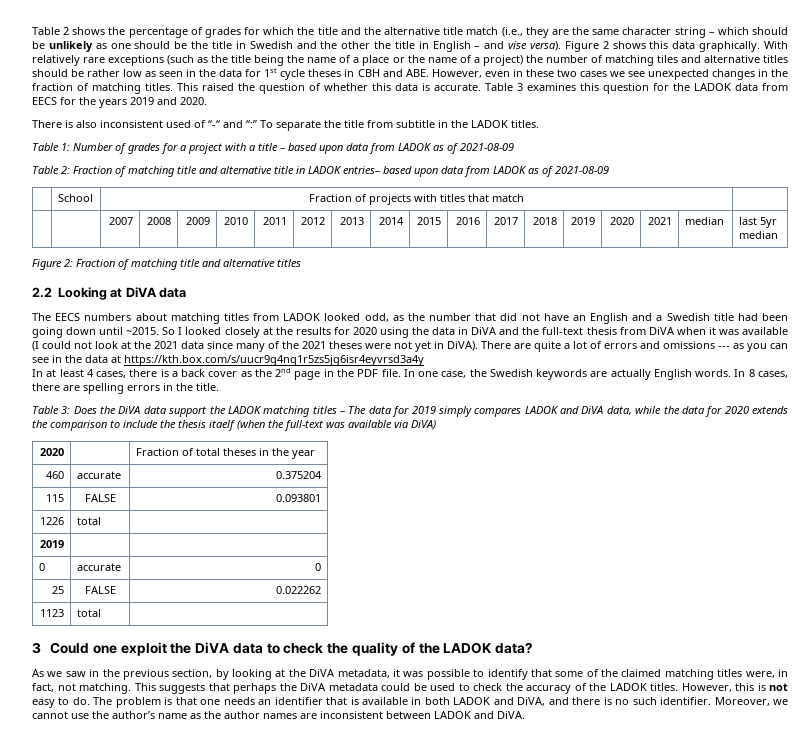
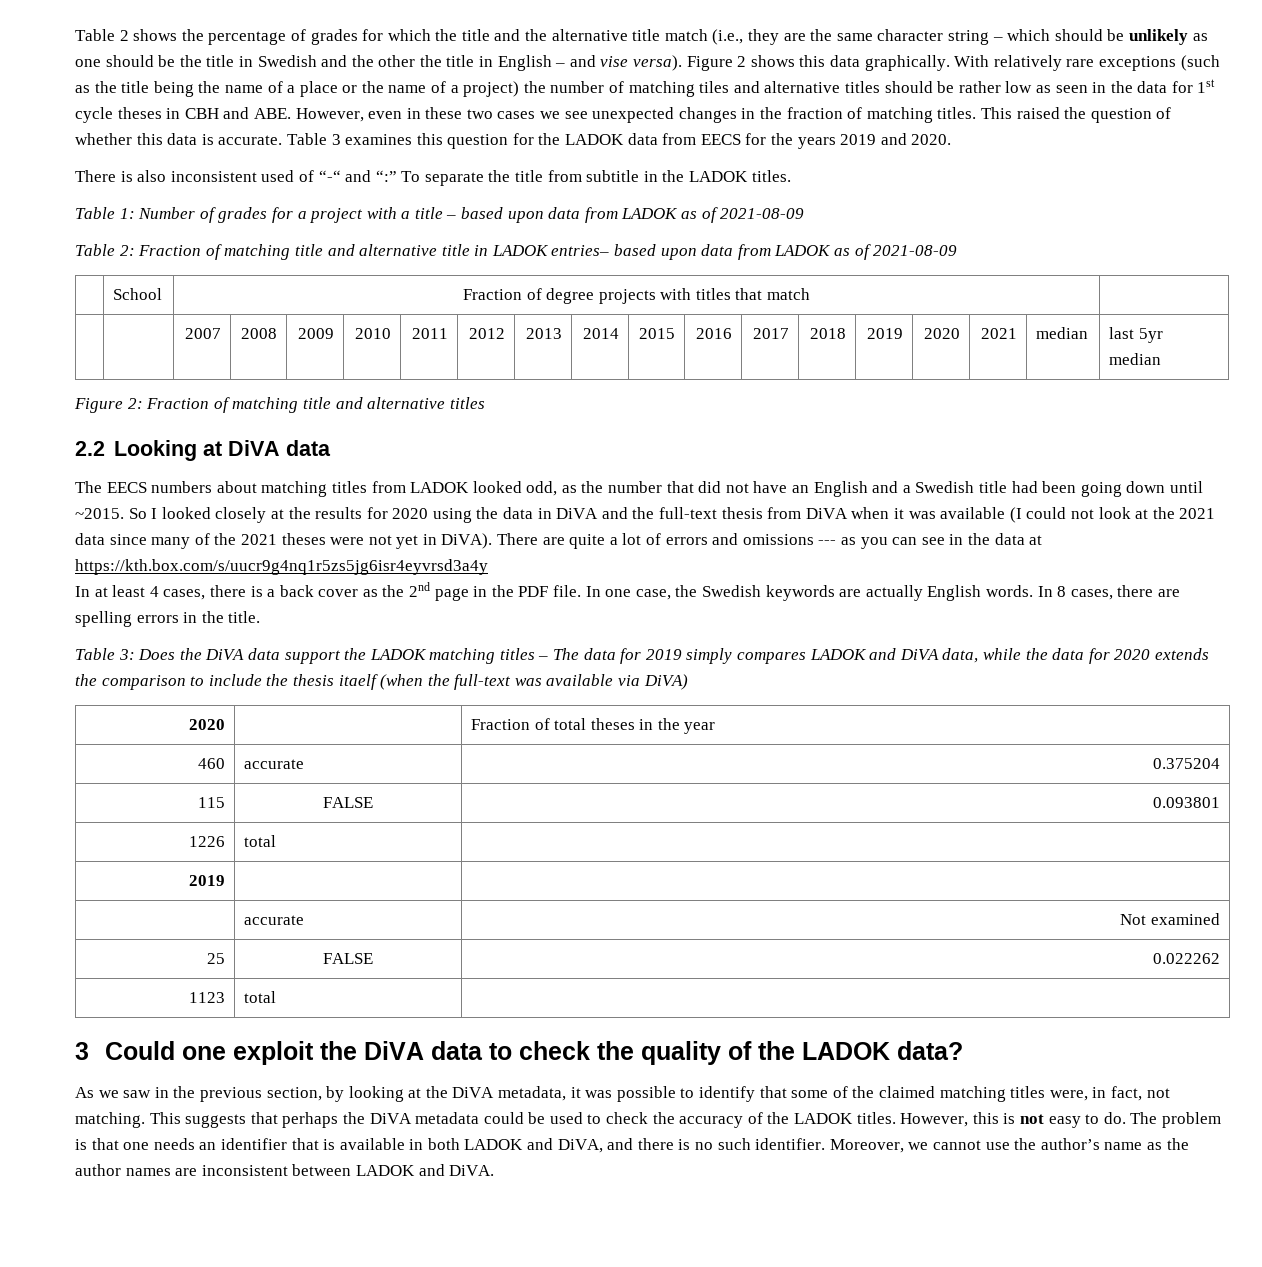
(367, 198) none -> [546,288,595,304] degree
[38,563,45,571] [76,563,121,571] [315,563,322,571] 0 | accurate | 0 -> [243,915,304,925] [1120,913,1221,925] | accurate | Not examined

